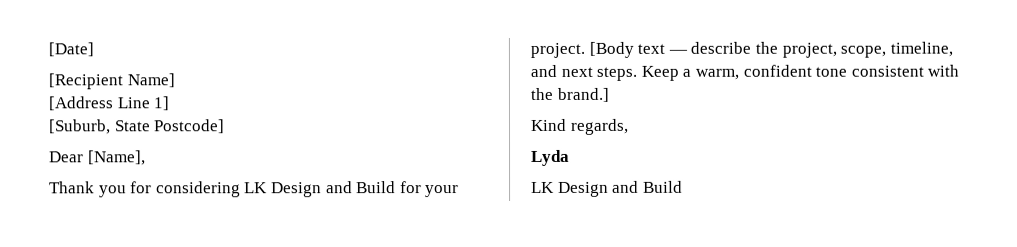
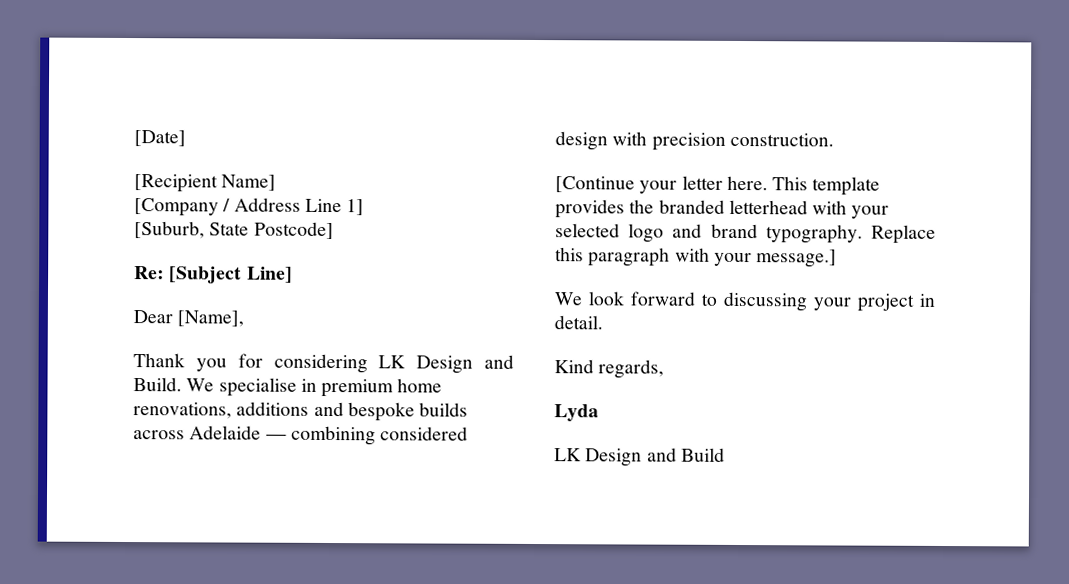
[48,96,113,111] [Address -> [134,197,301,217] [Company / Address
(226, 126) none -> [134,266,293,284] // Re: [Subject Line]
[356,181,460,198] [530,41,953,58] [530,64,960,81] [530,87,609,102] Build for your project. [Body text — describe the project, scope, timeline, and next steps. Keep a warm, confident tone consistent with the brand.] -> [133,377,443,398] [133,401,469,422] [133,425,469,446] [555,131,834,151] [555,175,881,196] [555,199,890,219] [555,223,936,244] [555,247,838,268] [554,291,935,312] [554,315,603,330] Build. We specialise in premium home renovations, additions and bespoke builds across Adelaide — combining considered design with precision construction. // [Continue your letter here. This template provides the branded letterhead with your selected logo and brand typography. Replace this paragraph with your message.] // We look forward to discussing your project in detail.

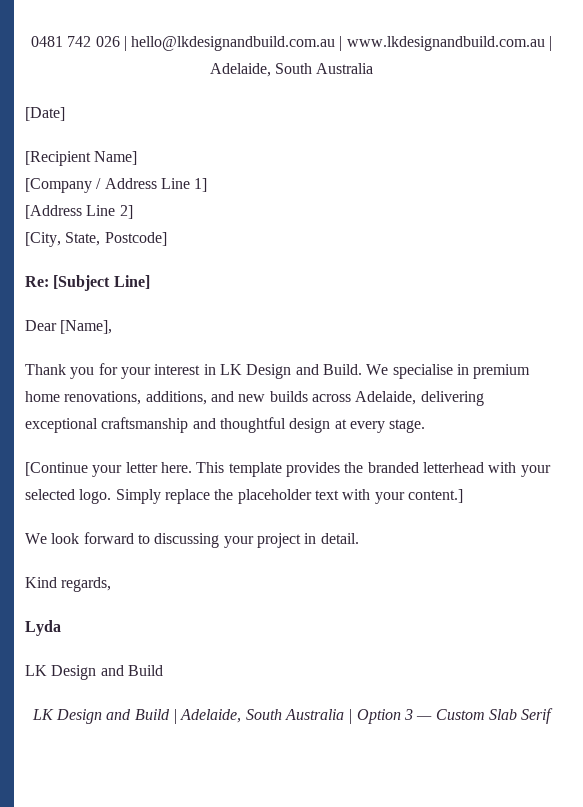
(134, 138) none -> [30,36,553,51] [209,63,374,77] 0481 742 026 | hello@lkdesignandbuild.com.au | www.lkdesignandbuild.com.au | Adelaide, South Australia //
[134,221,250,239] [Suburb, State -> [25,205,133,219] [25,232,101,247] [Address Line 2] // [City, State,
[273,353,368,374] considering -> [120,364,216,379] your interest in
[236,401,469,422] [133,425,469,446] [555,131,834,151] additions and bespoke builds across Adelaide — combining considered design with precision construction. -> [145,391,484,406] [25,417,426,433] additions, and new builds across Adelaide, delivering exceptional craftsmanship and thoughtful design at every stage.
[628,223,936,244] [555,247,838,268] logo and brand typography. Replace this paragraph with your message.] -> [79,489,463,504] logo. Simply replace the placeholder text with your content.]
(725, 454) none -> [31,708,554,724] // LK Design and Build | Adelaide, South Australia | Option 3 — Custom Slab Serif

